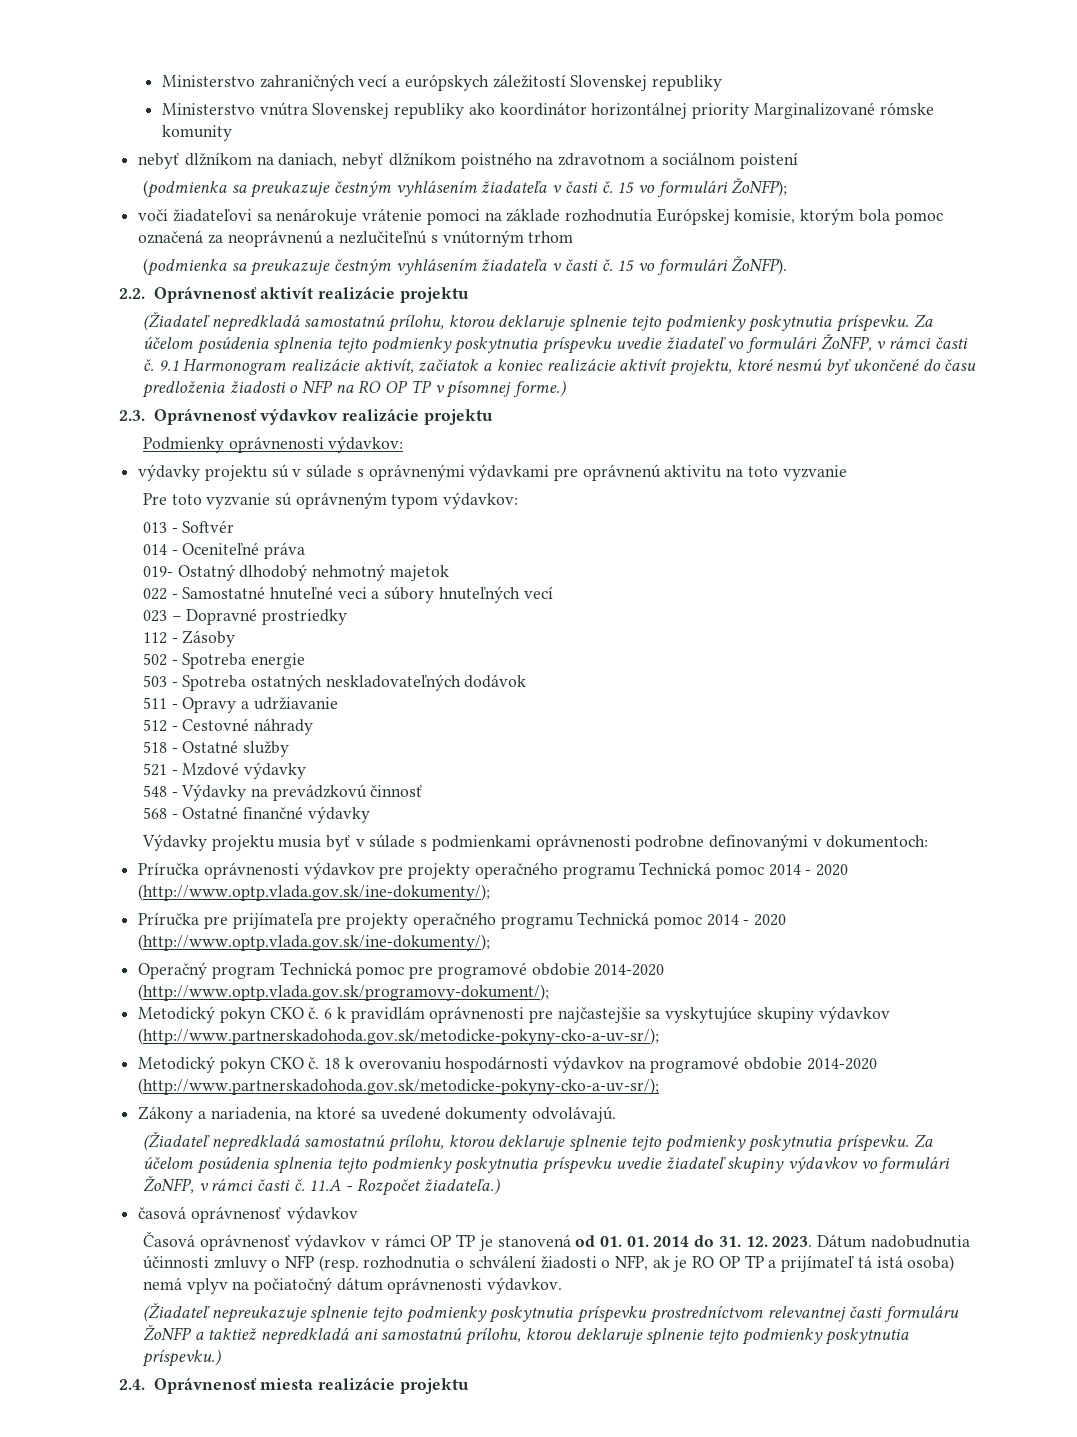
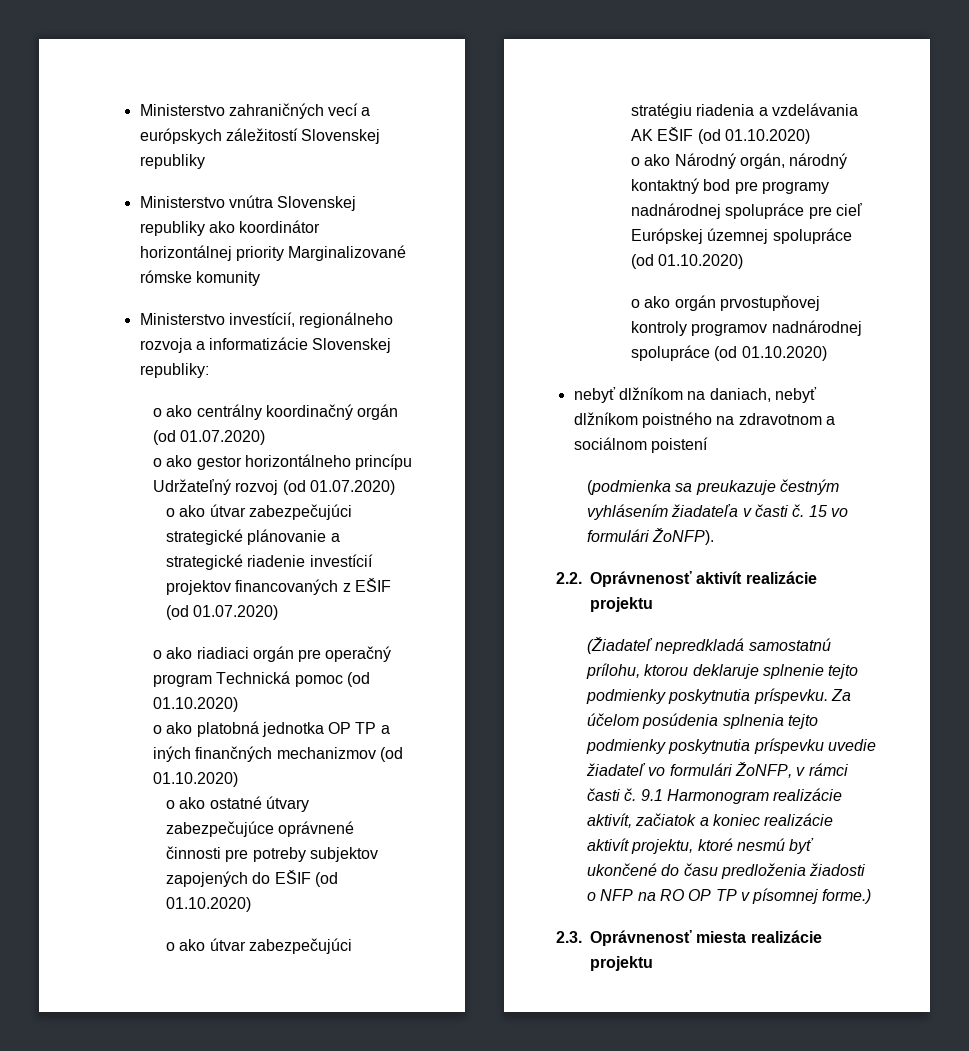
(233, 133) none -> [139,312,394,328] [139,337,392,353] [139,363,209,378] [152,404,399,420] [152,430,266,445] [152,454,413,470] [152,479,395,495] [165,504,352,520] [165,529,340,545] [165,554,373,570] [165,578,391,595] [165,605,279,620] [152,646,392,662] [152,671,370,687] [152,697,238,712] [152,721,390,737] [152,746,403,762] [152,772,238,787] [165,796,309,812] [165,821,355,837] [165,846,378,862] [165,870,338,887] [165,897,251,912] [165,938,352,954] [630,103,858,119] [630,127,810,144] [630,153,848,169] [630,178,829,194] [630,203,862,219] [630,228,852,244] [630,254,744,269] [630,295,820,311] [630,320,862,336] [630,345,827,361] // Ministerstvo investícií, regionálneho rozvoja a informatizácie Slovenskej republiky: // o ako centrálny koordinačný orgán (od 01.07.2020) // o ako gestor horizontálneho princípu Udržateľný rozvoj (od 01.07.2020) // o ako útvar zabezpečujúci strategické plánovanie a strategické riadenie investícií projektov financovaných z EŠIF (od 01.07.2020) // o ako riadiaci orgán pre operačný program Technická pomoc (od 01.10.2020) // o ako platobná jednotka OP TP a iných finančných mechanizmov (od 01.10.2020) // o ako ostatné útvary zabezpečujúce oprávnené činnosti pre potreby subjektov zapojených do EŠIF (od 01.10.2020) // o ako útvar zabezpečujúci stratégiu riadenia a vzdelávania AK EŠIF (od 01.10.2020) // o ako Národný orgán, národný kontaktný bod pre programy nadnárodnej spolupráce pre cieľ Európskej územnej spolupráce (od 01.10.2020) // o ako orgán prvostupňovej kontroly programov nadnárodnej spolupráce (od 01.10.2020)
[142,178,788,198] [138,208,943,225] [138,230,574,247] // (podmienka sa preukazuje čestným vyhlásením žiadateľa v časti č. 15 vo formulári ŽoNFP); // voči žiadateľovi sa nenárokuje vrátenie pomoci na základe rozhodnutia Európskej komisie, ktorým bola pomoc označená za neoprávnenú a nezlučiteľnú s vnútorným trhom -> (708, 445) none
[260,408,493,425] [142,436,404,453] [138,464,847,481] [142,492,519,509] [142,520,235,533] [142,542,305,559] [142,564,449,581] [142,586,553,603] [142,608,347,625] [142,630,236,647] [142,653,305,669] [142,674,527,691] [142,697,338,713] [142,718,313,735] [142,740,289,757] [142,762,306,779] [142,784,424,801] [142,806,370,823] [141,834,929,851] [138,862,849,879] [138,884,491,901] [138,912,787,929] [138,934,491,951] [138,962,665,979] [138,984,550,1001] [138,1006,890,1023] [138,1028,660,1045] [138,1056,877,1073] [138,1078,660,1095] [138,1106,616,1123] [142,1132,933,1152] [142,1156,951,1174] [142,1176,500,1196] [138,1206,358,1223] [142,1232,970,1251] [142,1255,955,1272] [142,1277,563,1294] [142,1303,960,1323] [142,1325,910,1345] [141,1349,221,1367] [118,1377,257,1394] výdavkov realizácie projektu // Podmienky oprávnenosti výdavkov: // výdavky projektu sú v súlade s oprávnenými výdavkami pre oprávnenú aktivitu na toto vyzvanie // Pre toto vyzvanie sú oprávneným typom výdavkov: // 013 - Softvér // 014 - Oceniteľné práva // 019- Ostatný dlhodobý nehmotný majetok // 022 - Samostatné hnuteľné veci a súbory hnuteľných vecí // 023 – Dopravné prostriedky // 112 - Zásoby // 502 - Spotreba energie // 503 - Spotreba ostatných neskladovateľných dodávok // 511 - Opravy a udržiavanie // 512 - Cestovné náhrady // 518 - Ostatné služby // 521 - Mzdové výdavky // 548 - Výdavky na prevádzkovú činnosť // 568 - Ostatné finančné výdavky // Výdavky projektu musia byť v súlade s podmienkami oprávnenosti podrobne definovanými v dokumentoch: // Príručka oprávnenosti výdavkov pre projekty operačného programu Technická pomoc 2014 - 2020 (http://www.optp.vlada.gov.sk/ine-dokumenty/); // Príručka pre prijímateľa pre projekty operačného programu Technická pomoc 2014 - 2020 (http://www.optp.vlada.gov.sk/ine-dokumenty/); // Operačný program Technická pomoc pre programové obdobie 2014-2020 (http://www.optp.vlada.gov.sk/programovy-dokument/); // Metodický pokyn CKO č. 6 k pravidlám oprávnenosti pre najčastejšie sa vyskytujúce skupiny výdavkov (http://www.partnerskadohoda.gov.sk/metodicke-pokyny-cko-a-uv-sr/); // Metodický pokyn CKO č. 18 k overovaniu hospodárnosti výdavkov na programové obdobie 2014-2020 (http://www.partnerskadohoda.gov.sk/metodicke-pokyny-cko-a-uv-sr/); // Zákony a nariadenia, na ktoré sa uvedené dokumenty odvolávajú. // (Žiadateľ nepredkladá samostatnú prílohu, ktorou deklaruje splnenie tejto podmienky poskytnutia príspevku. Za účelom posúdenia splnenia tejto podmienky poskytnutia príspevku uvedie žiadateľ skupiny výdavkov vo formulári ŽoNFP, v rámci časti č. 11.A - Rozpočet žiadateľa.) // časová oprávnenosť výdavkov // Časová oprávnenosť výdavkov v rámci OP TP je stanovená od 01. 01. 2014 do 31. 12. 2023. Dátum nadobudnutia účinnosti zmluvy o NFP (resp. rozhodnutia o schválení žiadosti o NFP, ak je RO OP TP a prijímateľ tá istá osoba) nemá vplyv na počiatočný dátum oprávnenosti výdavkov. // (Žiadateľ nepreukazuje splnenie tejto podmienky poskytnutia príspevku prostredníctvom relevantnej časti formuláru ŽoNFP a taktiež nepredkladá ani samostatnú prílohu, ktorou deklaruje splnenie tejto podmienky poskytnutia príspevku.) // 2.4. Oprávnenosť -> (692, 938) none

